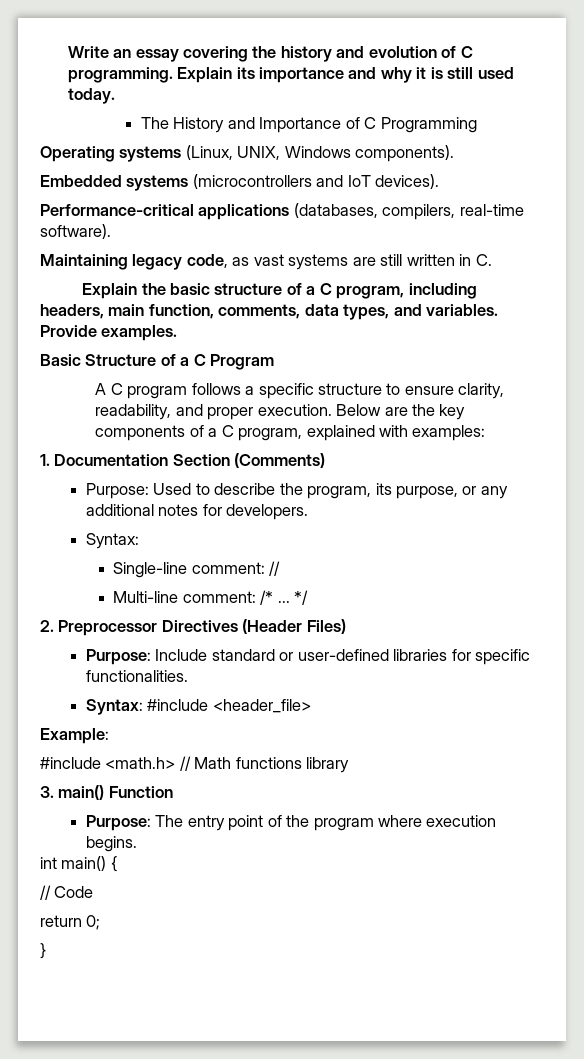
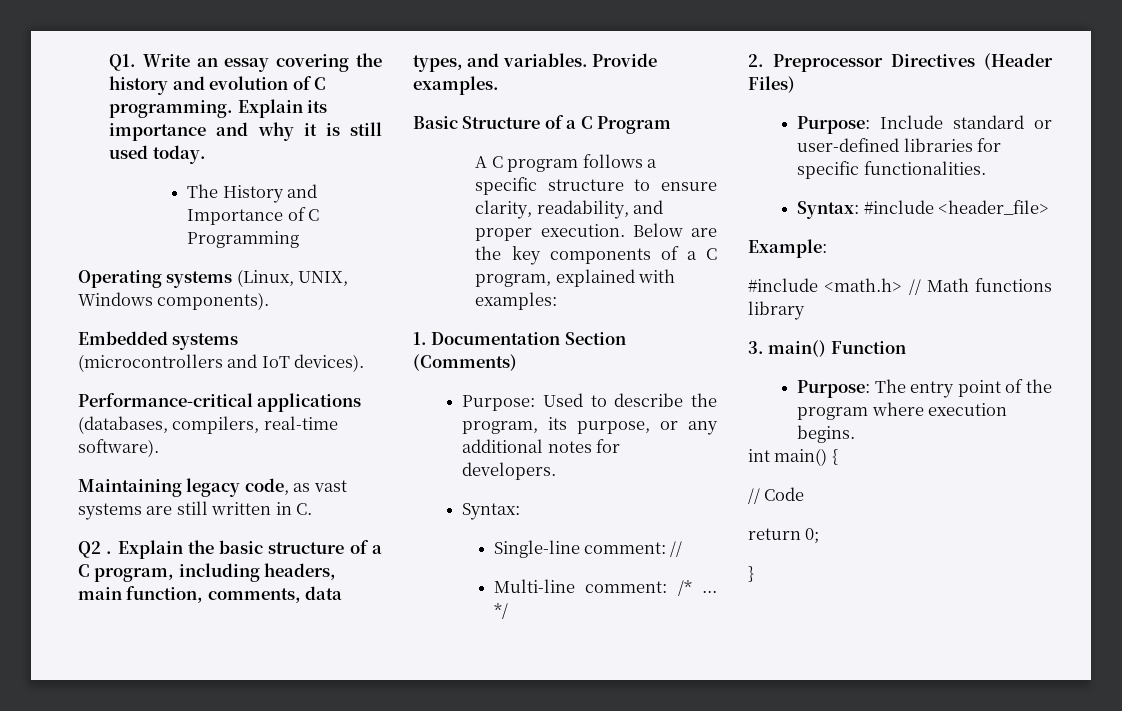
(67, 52) none -> [109,54,137,71] Q1.
(492, 260) none -> [78,541,113,558] Q2 .

